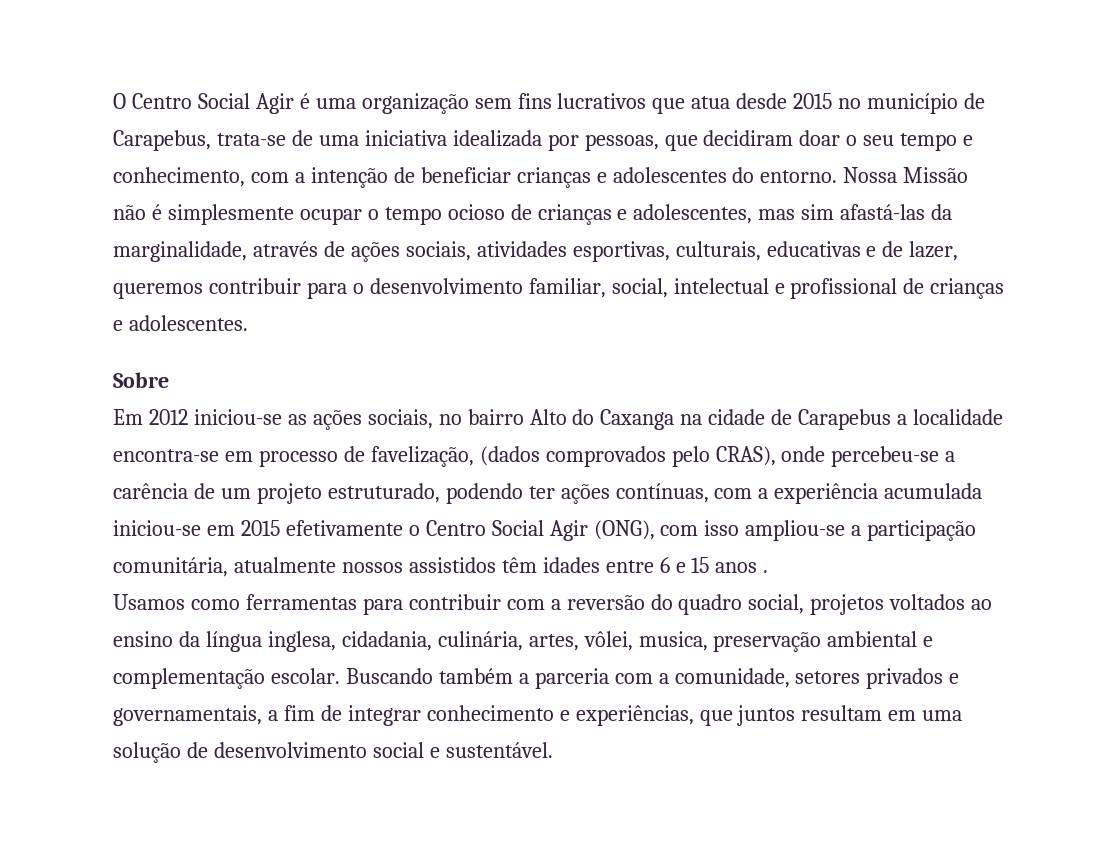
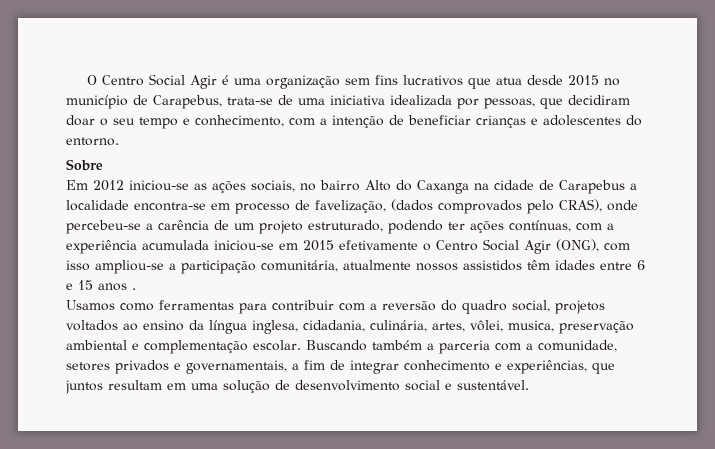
[843,167,969,183] [113,204,953,225] [113,241,959,262] [113,278,1005,299] [113,315,248,331] Nossa Missão não é simplesmente ocupar o tempo ocioso de crianças e adolescentes, mas sim afastá-las da marginalidade, através de ações sociais, atividades esportivas, culturais, educativas e de lazer, queremos contribuir para o desenvolvimento familiar, social, intelectual e profissional de crianças e adolescentes. -> (119, 141) none

